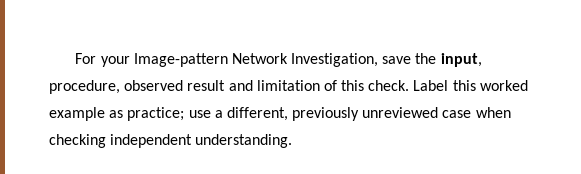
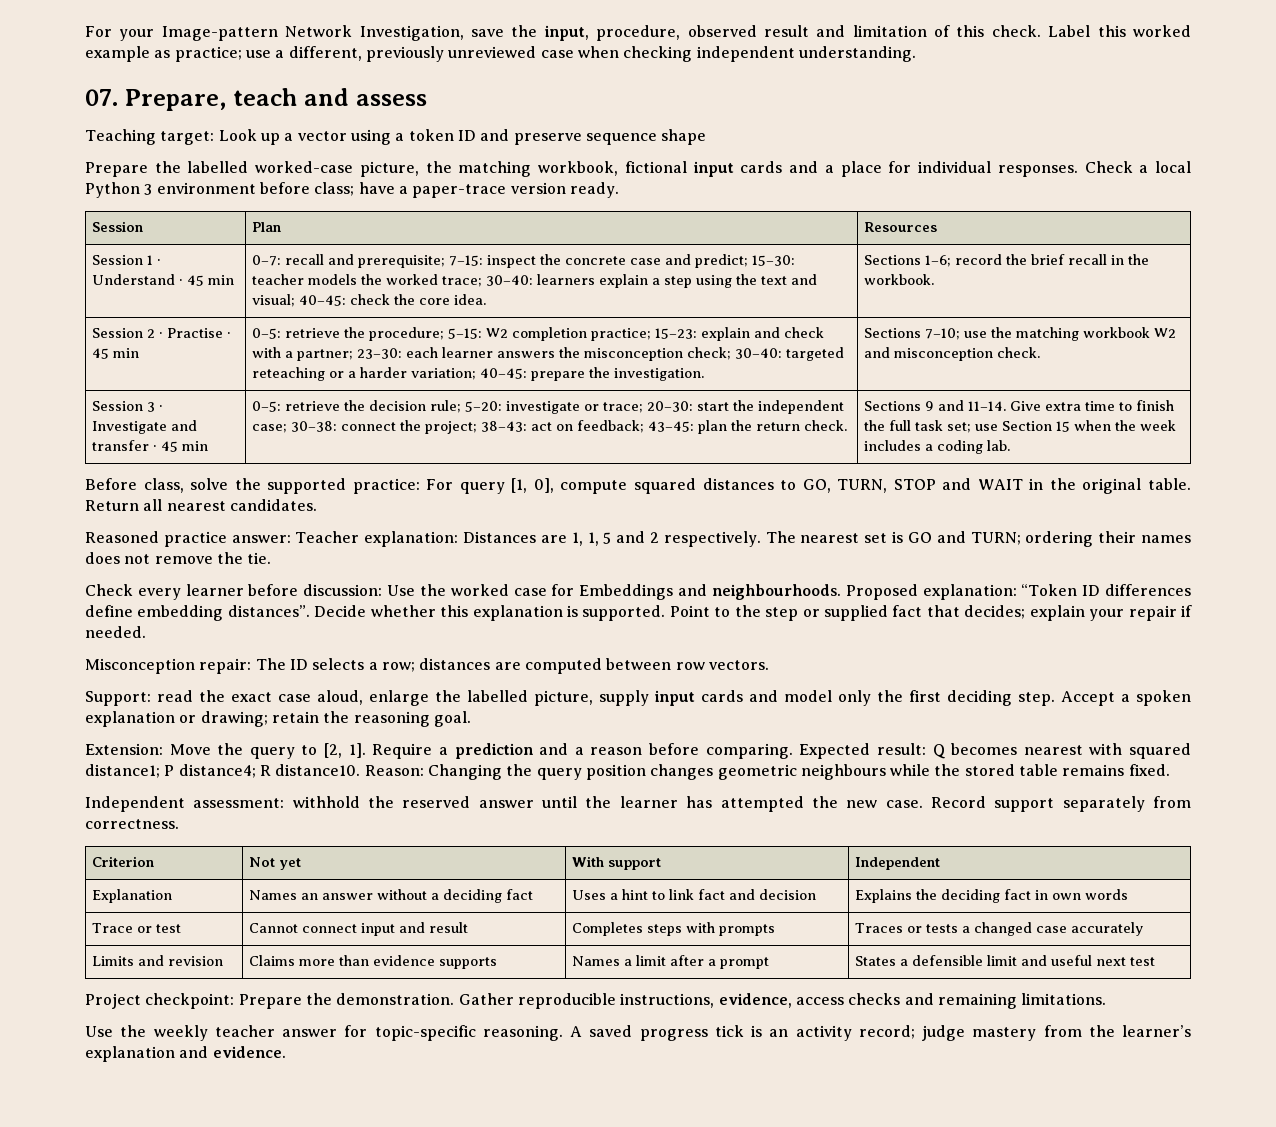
(293, 141) none -> [85,88,427,111] [85,129,707,145] [85,161,1191,177] [85,182,619,198] [92,221,144,232] [252,222,282,232] [864,222,938,232] [92,255,162,265] [92,274,235,286] [252,254,796,268] [252,274,818,288] [252,294,487,307] [864,254,1150,267] [864,274,935,285] [92,328,232,338] [92,348,140,359] [252,327,825,341] [252,347,845,361] [252,367,705,381] [864,327,1177,341] [864,347,1041,361] [92,401,164,412] [92,420,198,434] [92,440,209,452] [252,400,845,414] [252,420,848,434] [864,400,1175,411] [864,420,1177,433] [864,440,1011,454] [85,478,1191,494] [85,499,317,511] [85,531,1191,547] [85,552,272,564] [85,584,1191,600] [85,605,1192,621] [85,626,146,638] [85,658,769,674] [85,690,1191,706] [85,711,471,727] [85,743,1191,759] [85,764,1170,780] [85,796,1192,812] [85,819,179,829] [92,856,155,867] [249,857,302,870] [572,856,662,870] [855,857,941,870] [92,889,173,903] [249,889,534,903] [572,889,817,900] [855,889,1129,903] [92,923,182,933] [249,922,469,936] [572,922,776,936] [855,922,1144,936] [92,955,224,966] [249,955,498,969] [572,955,770,969] [855,955,1156,966] [85,993,1107,1009] [85,1025,1191,1041] [85,1046,286,1062] // 07. Prepare, teach and assess // Teaching target: Look up a vector using a token ID and preserve sequence shape // Prepare the labelled worked-case picture, the matching workbook, fictional input cards and a place for individual responses. Check a local Python 3 environment before class; have a paper-trace version ready. // Session | Plan | Resources // Session 1 · Understand · 45 min | 0–7: recall and prerequisite; 7–15: inspect the concrete case and predict; 15–30: teacher models the worked trace; 30–40: learners explain a step using the text and visual; 40–45: check the core idea. | Sections 1–6; record the brief recall in the workbook. // Session 2 · Practise · 45 min | 0–5: retrieve the procedure; 5–15: W2 completion practice; 15–23: explain and check with a partner; 23–30: each learner answers the misconception check; 30–40: targeted reteaching or a harder variation; 40–45: prepare the investigation. | Sections 7–10; use the matching workbook W2 and misconception check. // Session 3 · Investigate and transfer · 45 min | 0–5: retrieve the decision rule; 5–20: investigate or trace; 20–30: start the independent case; 30–38: connect the project; 38–43: act on feedback; 43–45: plan the return check. | Sections 9 and 11–14. Give extra time to finish the full task set; use Section 15 when the week includes a coding lab. // Before class, solve the supported practice: For query [1, 0], compute squared distances to GO, TURN, STOP and WAIT in the original table. Return all nearest candidates. // Reasoned practice answer: Teacher explanation: Distances are 1, 1, 5 and 2 respectively. The nearest set is GO and TURN; ordering their names does not remove the tie. // Check every learner before discussion: Use the worked case for Embeddings and neighbourhoods. Proposed explanation: “Token ID differences define embedding distances”. Decide whether this explanation is supported. Point to the step or supplied fact that decides; explain your repair if needed. // Misconception repair: The ID selects a row; distances are computed between row vectors. // Support: read the exact case aloud, enlarge the labelled picture, supply input cards and model only the first deciding step. Accept a spoken explanation or drawing; retain the reasoning goal. // Extension: Move the query to [2, 1]. Require a prediction and a reason before comparing. Expected result: Q becomes nearest with squared distance1; P distance4; R distance10. Reason: Changing the query position changes geometric neighbours while the stored table remains fixed. // Independent assessment: withhold the reserved answer until the learner has attempted the new case. Record support separately from correctness. // Criterion | Not yet | With support | Independent // Explanation | Names an answer without a deciding fact | Uses a hint to link fact and decision | Explains the deciding fact in own words // Trace or test | Cannot connect input and result | Completes steps with prompts | Traces or tests a changed case accurately // Limits and revision | Claims more than evidence supports | Names a limit after a prompt | States a defensible limit and useful next test // Project checkpoint: Prepare the demonstration. Gather reproducible instructions, evidence, access checks and remaining limitations. // Use the weekly teacher answer for topic-specific reasoning. A saved progress tick is an activity record; judge mastery from the learner’s explanation and evidence.

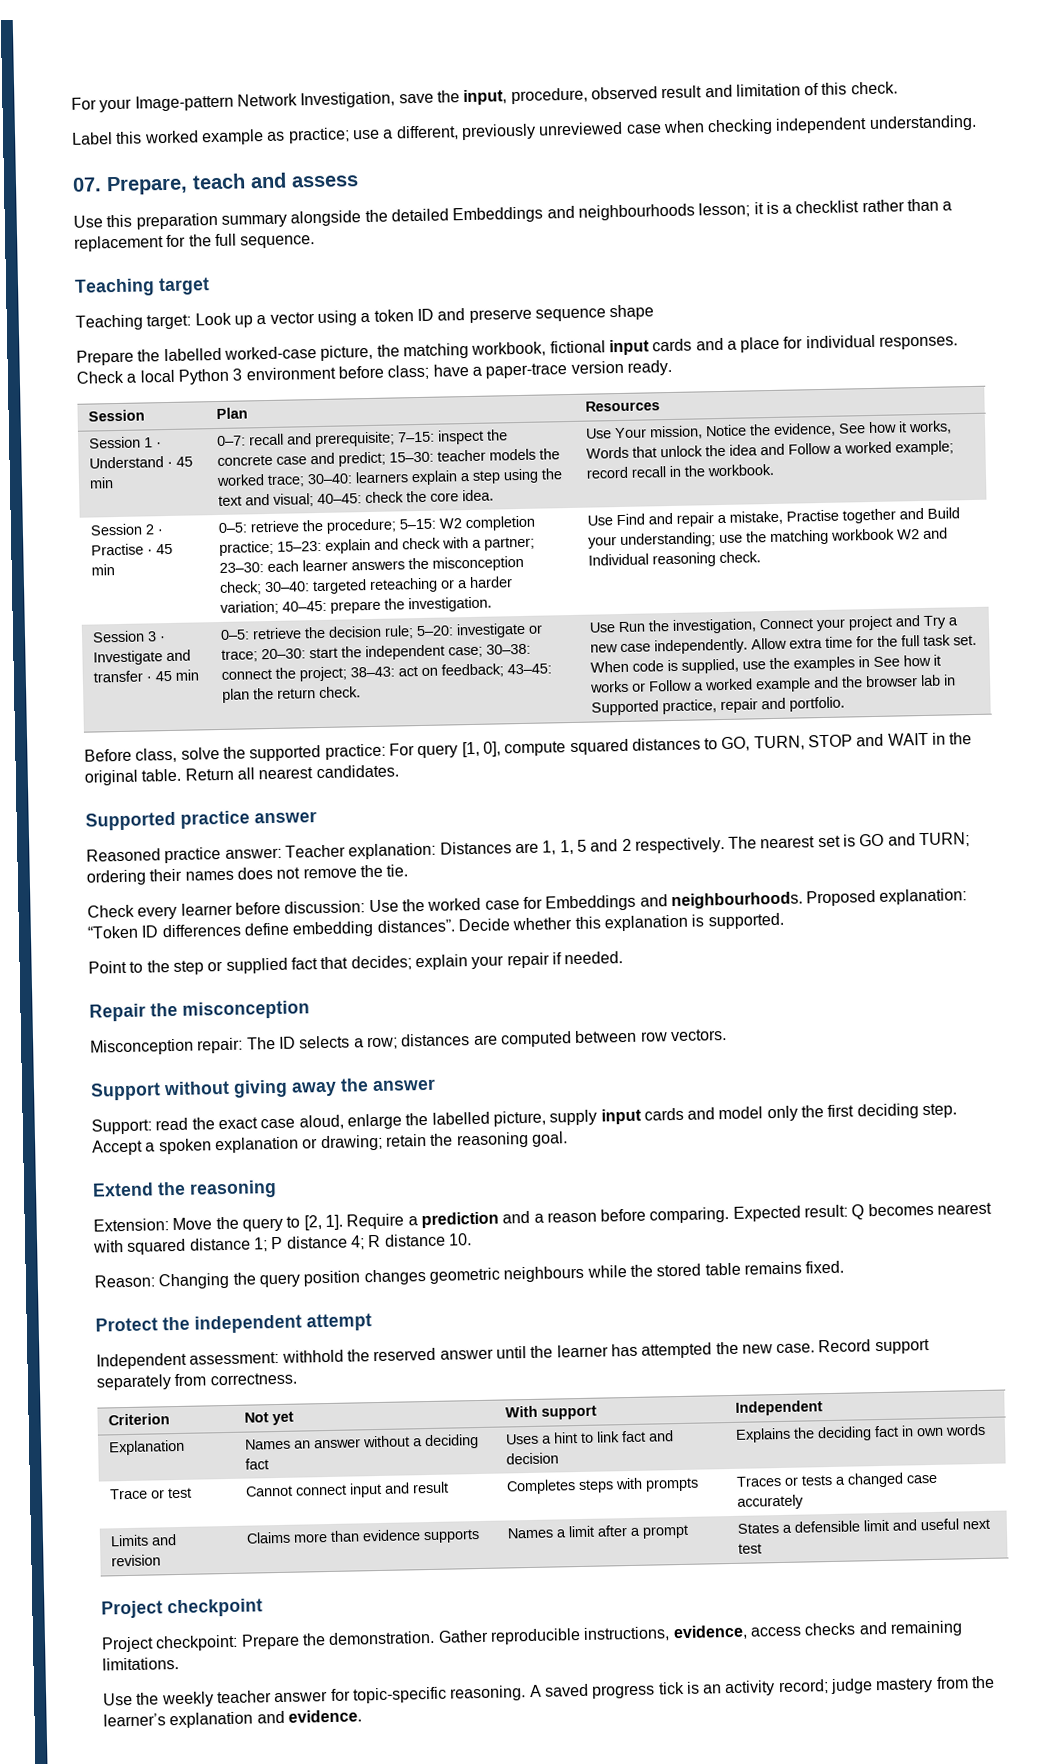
(1041, 31) none -> (898, 88) //
(427, 100) none -> [73,198,953,230] [74,233,316,252] [74,277,210,297] // Use this preparation summary alongside the detailed Embeddings and neighbourhoods lesson; it is a checklist rather than a replacement for the full sequence. // Teaching target
[864,254,1066,267] Sections 1–6; record the brief -> [585,420,953,440] [586,440,955,459] [586,466,629,479] Use Your mission, Notice the evidence, See how it works, Words that unlock the idea and Follow a worked example; record
[864,328,961,340] Sections 7–10; -> [587,507,961,527] [588,532,717,549] Use Find and repair a mistake, Practise together and Build your understanding;
[894,348,994,361] misconception -> [588,552,717,568] Individual reasoning
[864,400,1175,411] [864,420,1177,433] [864,440,1011,454] Sections 9 and 11–14. Give extra time to finish the full task set; use Section 15 when the week includes a coding lab. -> [589,615,959,634] [590,634,978,655] [590,654,942,674] [590,674,957,693] [591,696,846,716] Use Run the investigation, Connect your project and Try a new case independently. Allow extra time for the full task set. When code is supplied, use the examples in See how it works or Follow a worked example and the browser lab in Supported practice, repair and portfolio.
(317, 505) none -> [85,810,317,831] // Supported practice answer
(666, 613) none -> (784, 921) //
(146, 632) none -> [89,1000,310,1022] // Repair the misconception
(769, 665) none -> [90,1078,436,1101] // Support without giving away the answer
(471, 719) none -> [92,1179,277,1199] // Extend the reasoning
[85,764,361,778] distance1; P distance4; R distance10. -> [189,1233,472,1252] distance 1; P distance 4; R distance 10. //
(1170, 770) none -> [95,1313,372,1334] // Protect the independent attempt
(1156, 961) none -> [101,1598,263,1619] // Project checkpoint

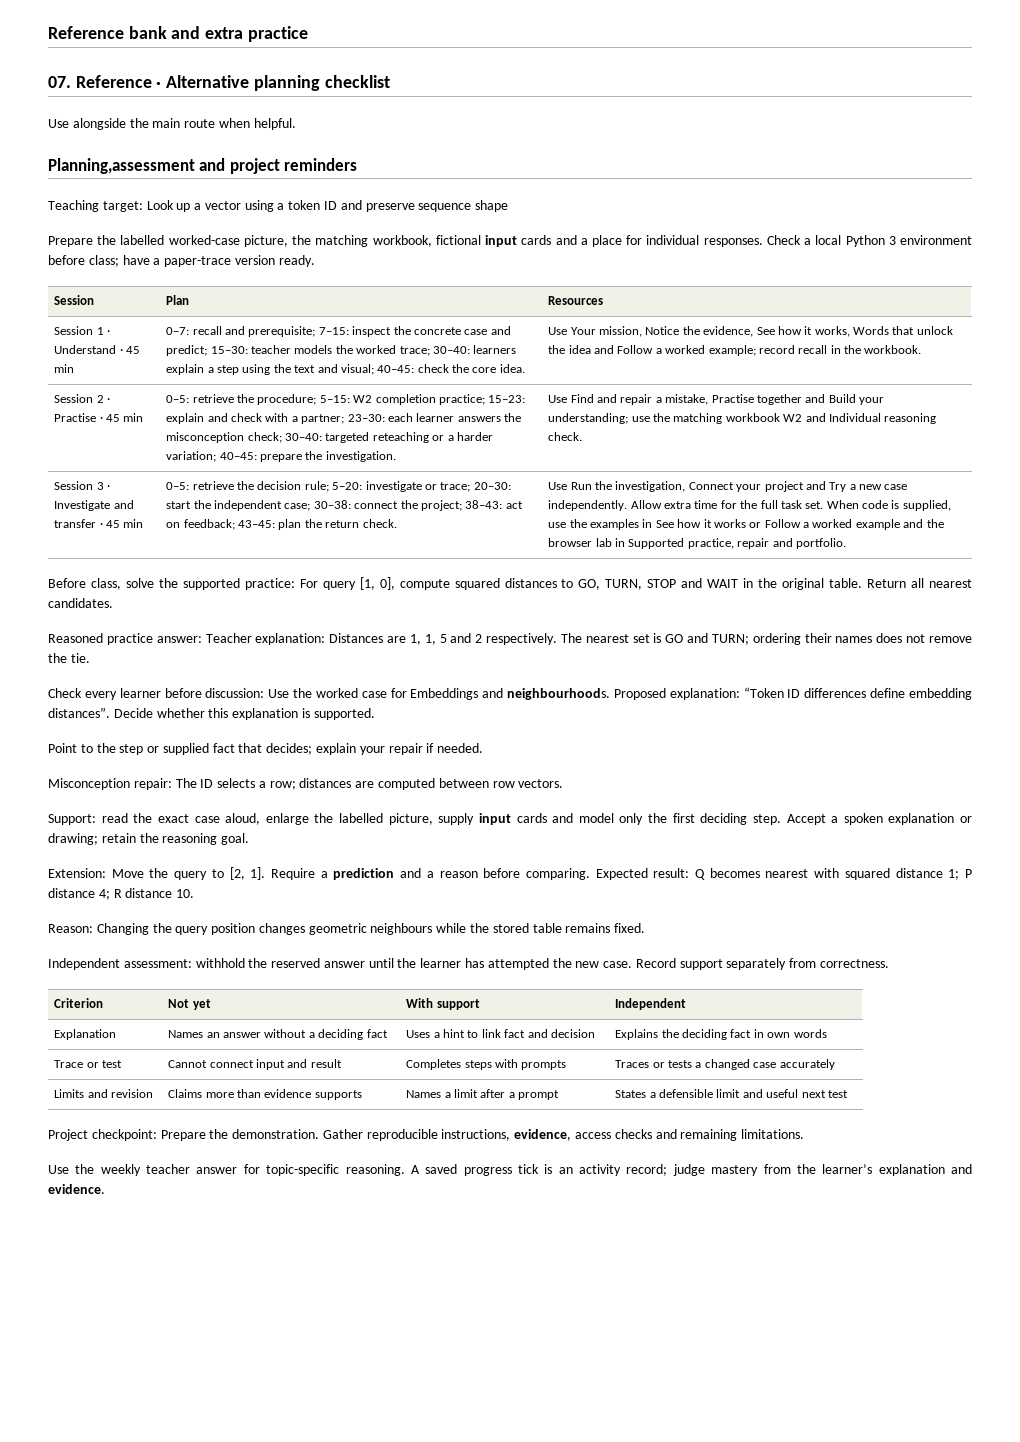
[71,81,898,113] [72,114,977,146] [72,172,359,196] [73,198,953,230] [74,233,316,252] [74,277,210,297] For your Image-pattern Network Investigation, save the input, procedure, observed result and limitation of this check. // Label this worked example as practice; use a different, previously unreviewed case when checking independent understanding. // 07. Prepare, teach and assess // Use this preparation summary alongside the detailed Embeddings and neighbourhoods lesson; it is a checklist rather than a replacement for the full sequence. // Teaching target -> [48,26,308,42] [48,75,390,91] [48,118,296,130] [48,158,358,174] Reference bank and extra practice // 07. Reference · Alternative planning checklist // Use alongside the main route when helpful. // Planning,assessment and project reminders
[85,810,317,831] // Supported practice answer -> (113, 603) none
[89,1000,310,1022] // Repair the misconception -> (484, 748) none
[90,1078,436,1101] // Support without giving away the answer -> (564, 783) none
[92,1179,277,1199] // Extend the reasoning -> (250, 839) none
[95,1313,372,1334] // Protect the independent attempt -> (646, 928) none
[101,1598,263,1619] // Project checkpoint -> (848, 1094) none

